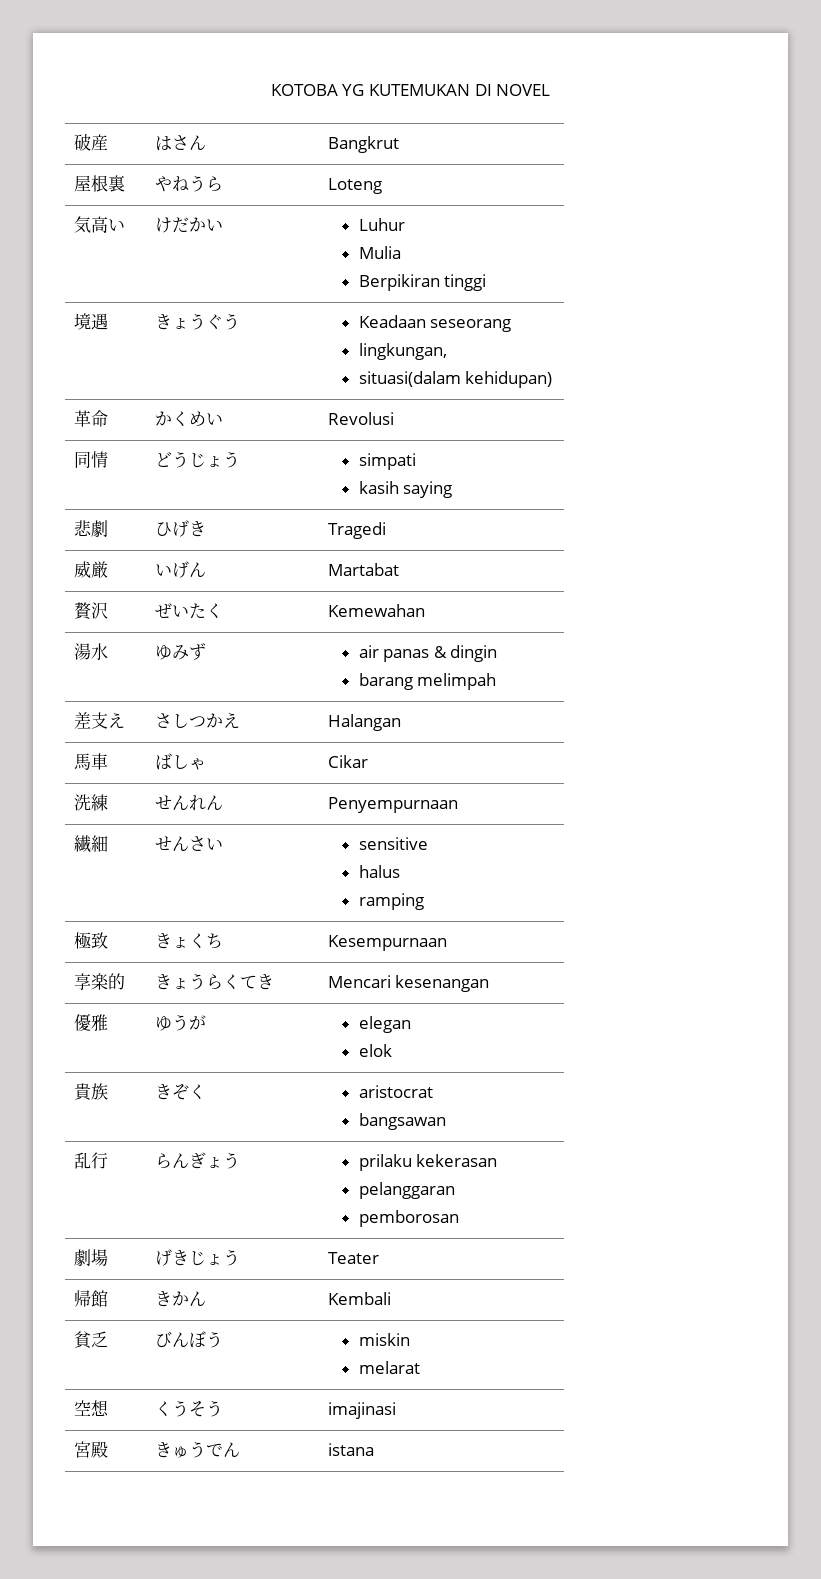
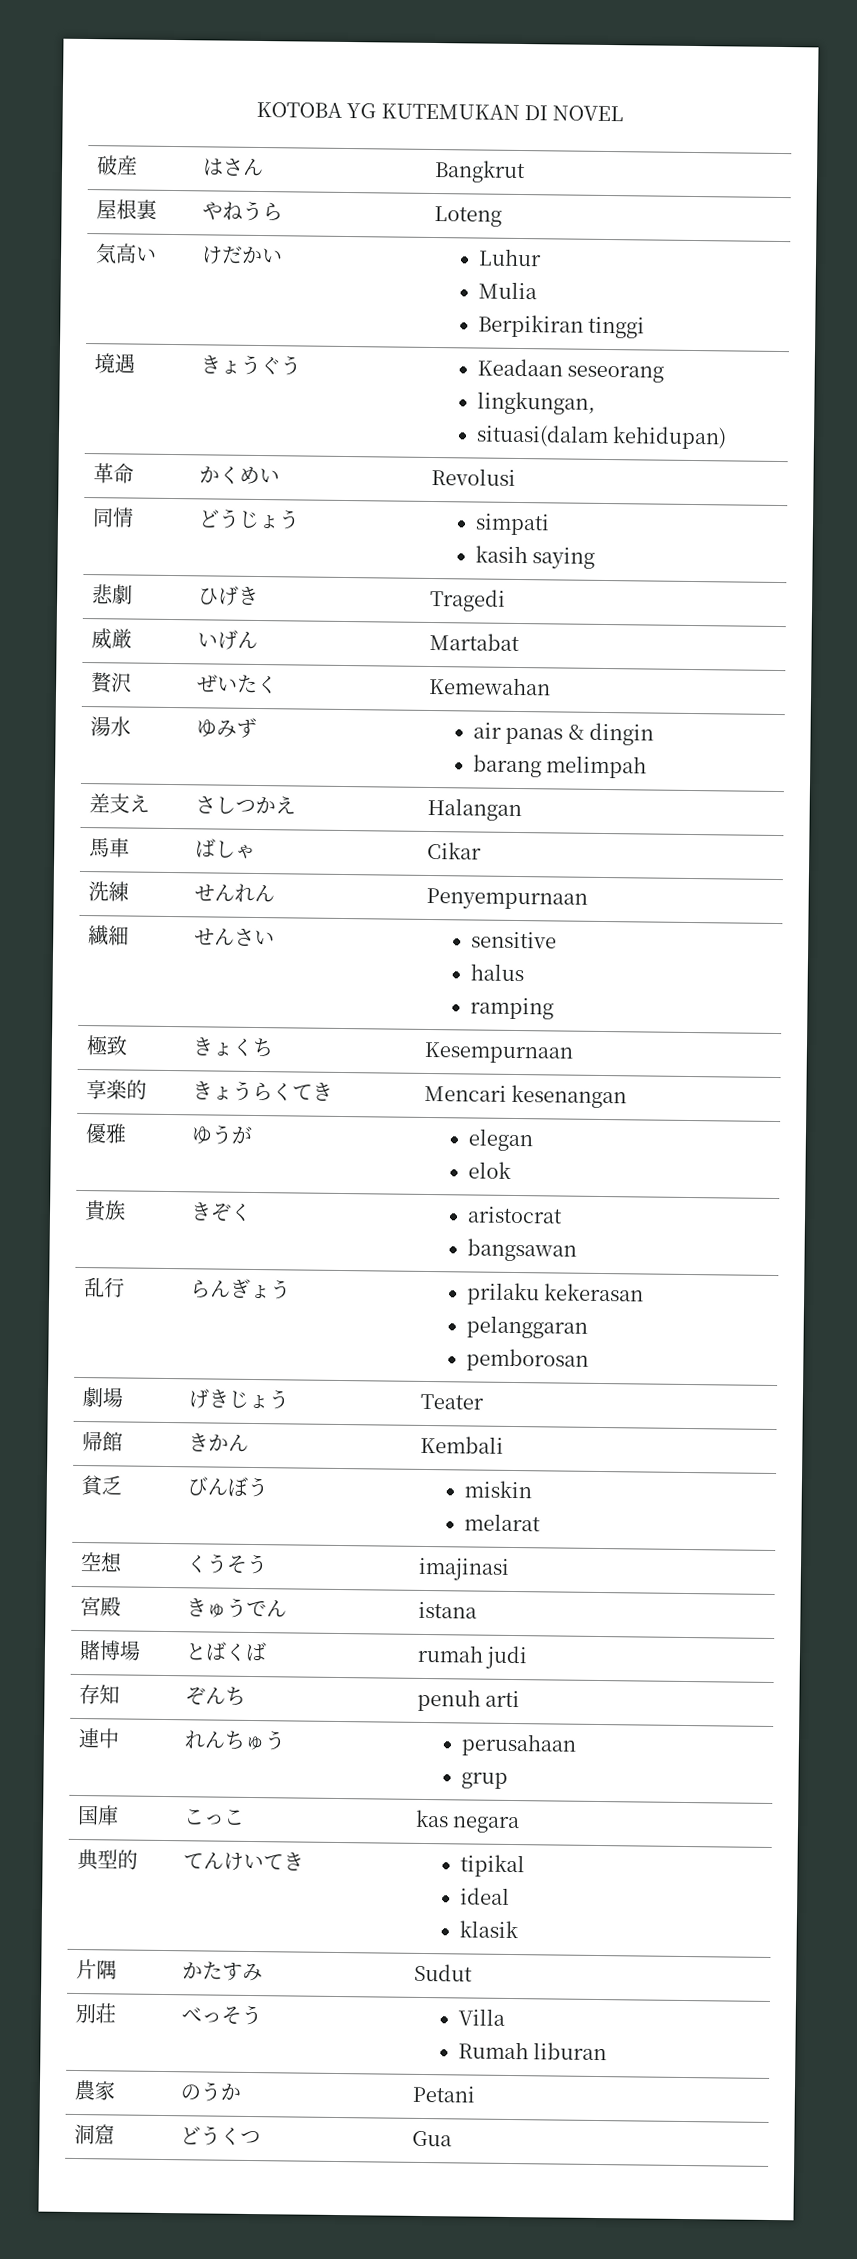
(374, 1449) none -> [78,1640,141,1661] [184,1641,267,1662] [416,1644,529,1670] [78,1684,120,1705] [184,1686,246,1706] [416,1688,521,1712] [77,1728,120,1749] [183,1730,286,1751] [461,1733,578,1757] [461,1771,509,1789] [76,1804,119,1826] [182,1808,245,1825] [414,1809,521,1834] [76,1848,138,1871] [182,1851,304,1871] [460,1854,526,1878] [460,1887,511,1905] [459,1920,520,1939] [75,1958,117,1980] [181,1961,263,1982] [413,1963,473,1982] [74,2002,116,2024] [180,2004,262,2026] [458,2008,506,2026] [458,2041,608,2061] [73,2079,116,2101] [179,2081,242,2102] [411,2085,475,2103] [73,2123,115,2145] [179,2125,261,2146] [411,2130,452,2147] // 賭博場 | とばくば | rumah judi // 存知 | ぞんち | penuh arti // 連中 | れんちゅう | perusahaan // grup // 国庫 | こっこ | kas negara // 典型的 | てんけいてき | tipikal // ideal // klasik // 片隅 | かたすみ | Sudut // 別荘 | べっそう | Villa // Rumah liburan // 農家 | のうか | Petani // 洞窟 | どうくつ | Gua

